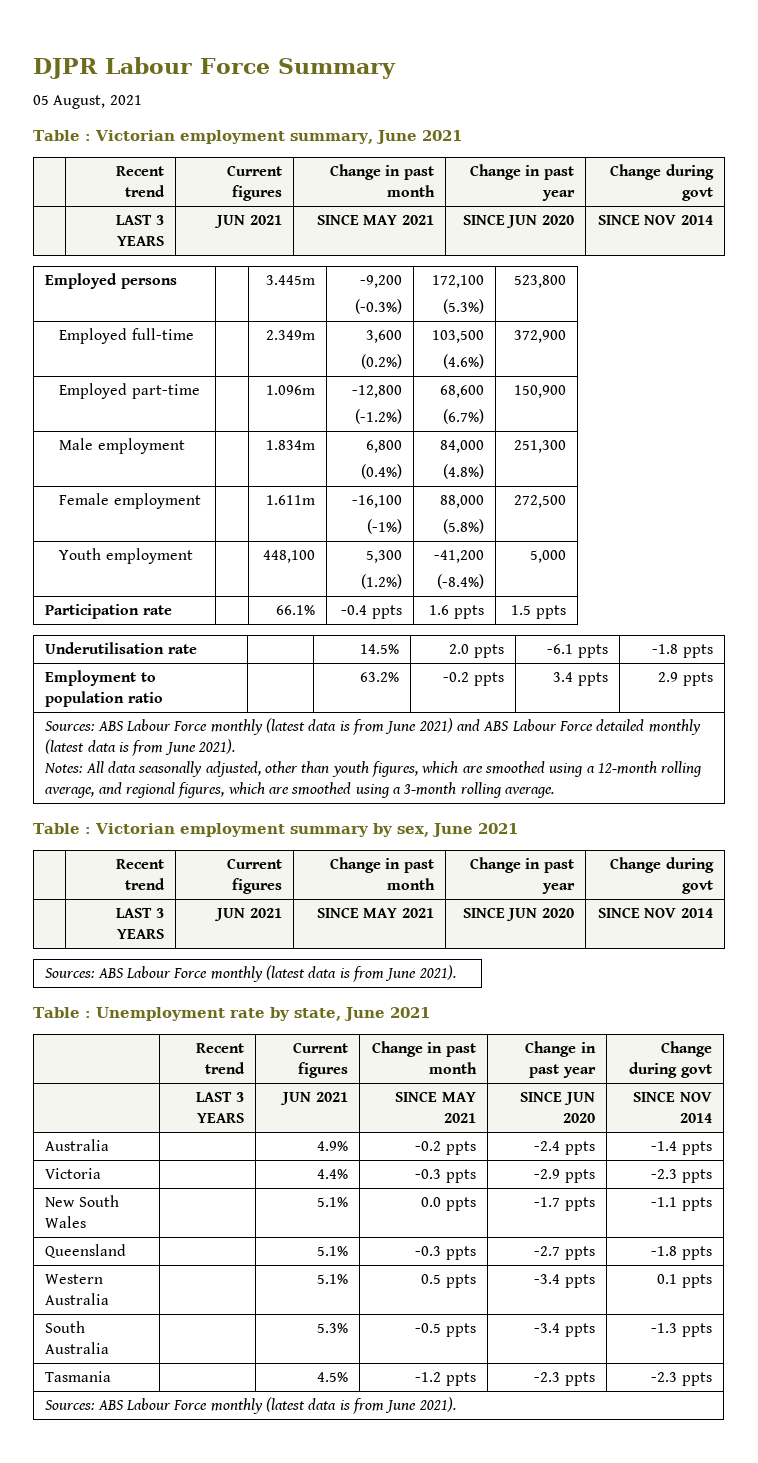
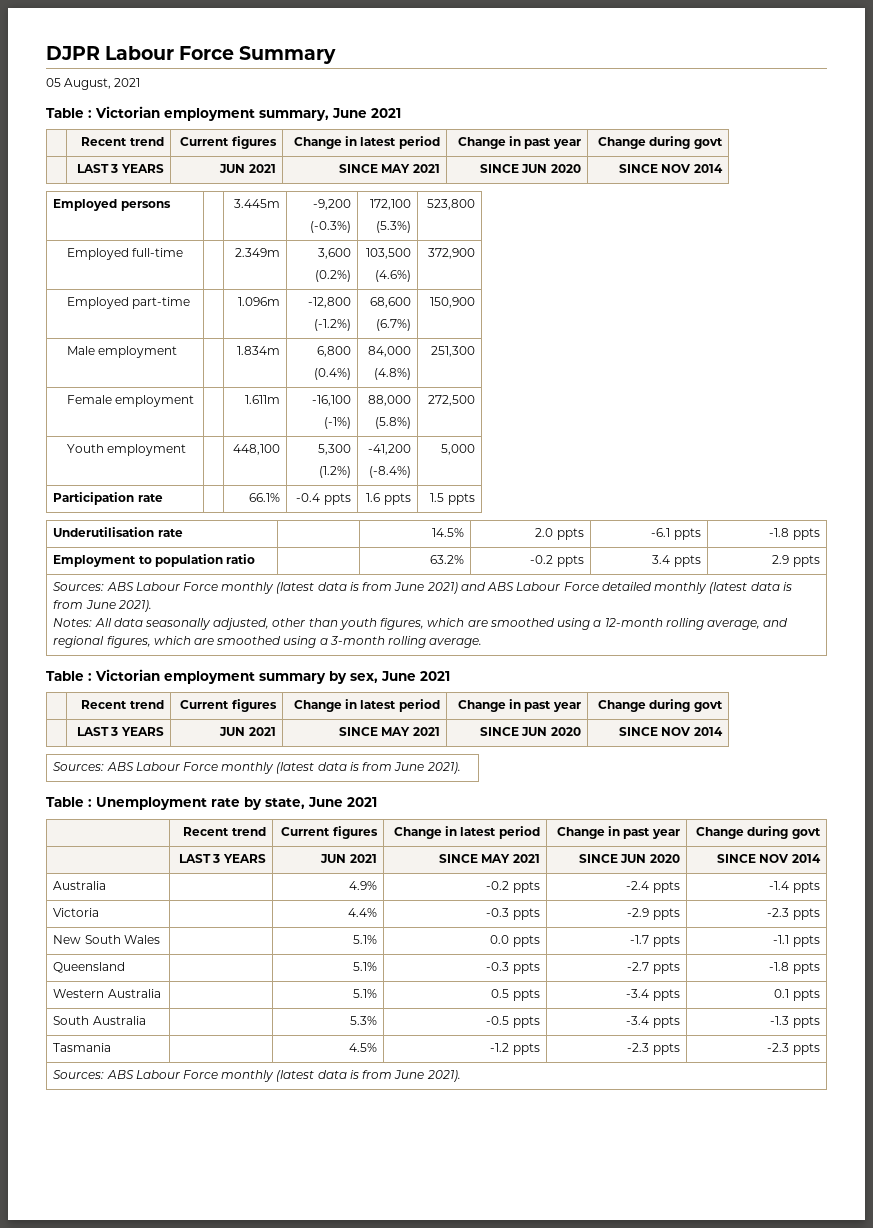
[403,166,434,180] [386,185,435,197] past month -> [360,136,440,149] latest period
[403,859,434,873] [386,878,435,890] past month -> [360,699,440,712] latest period
[445,1043,476,1057] [428,1062,477,1074] past month -> [460,826,540,839] latest period

